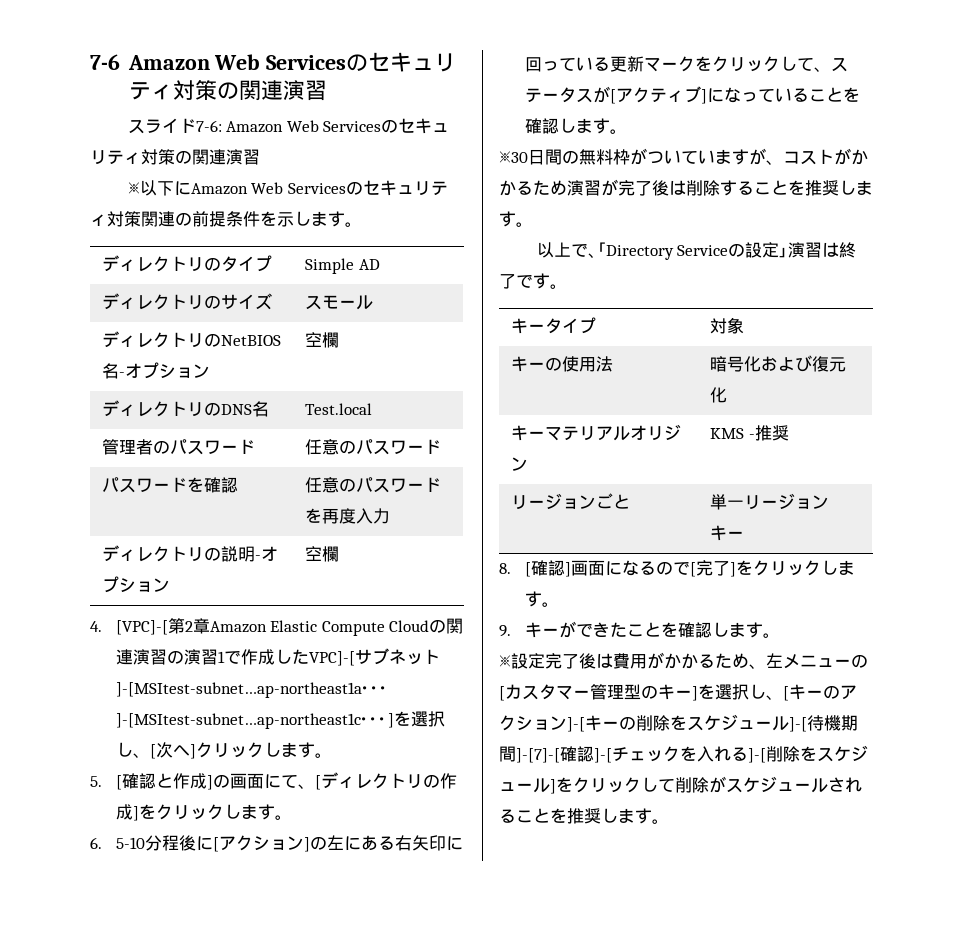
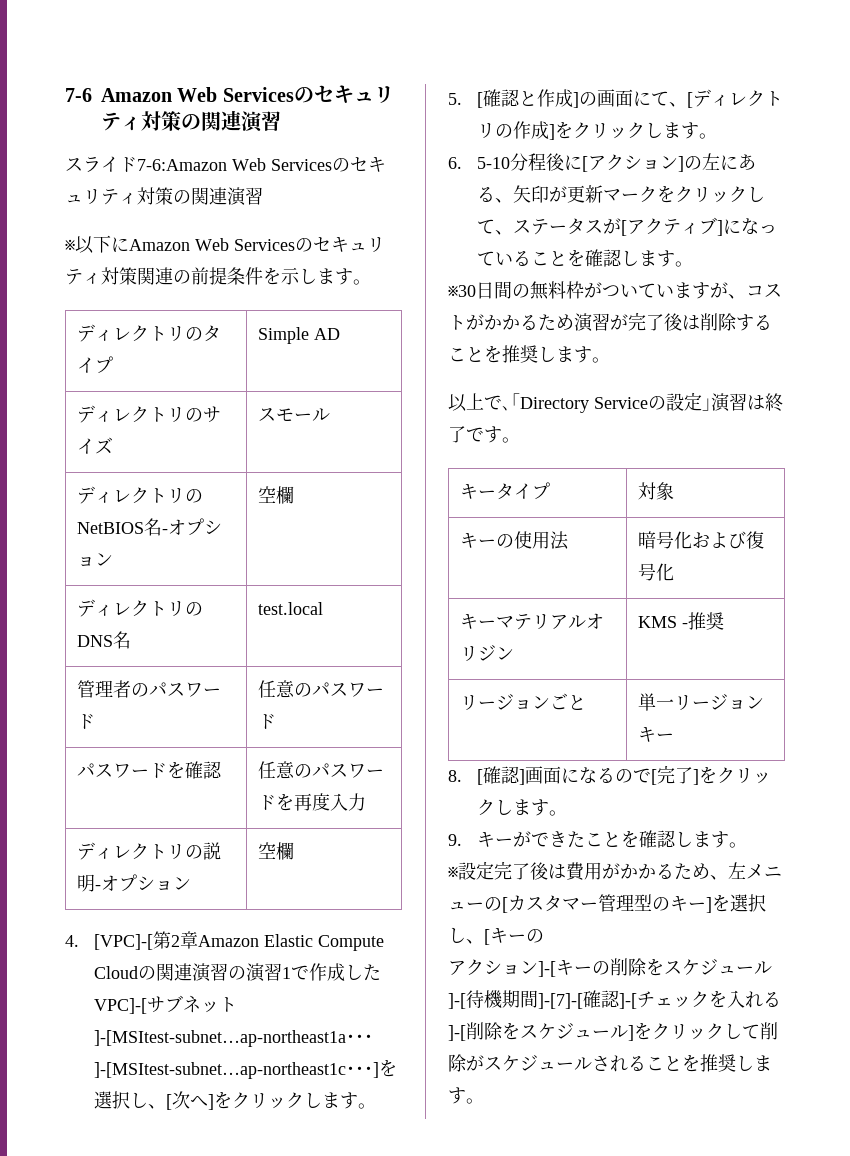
[195,120,284,133] 7-6: Amazon -> [137,159,227,171] 7-6:Amazon
[304,403,372,415] Test.local -> [258,602,324,615] test.local
(196, 751) none -> [213,1091,232,1109] を
[394,835,463,851] [524,57,610,72] 右矢印に回っている -> [494,185,567,203] 、矢印が
[828,357,846,372] 元 -> [638,563,657,581] 号
(840, 692) none -> (544, 936) //

